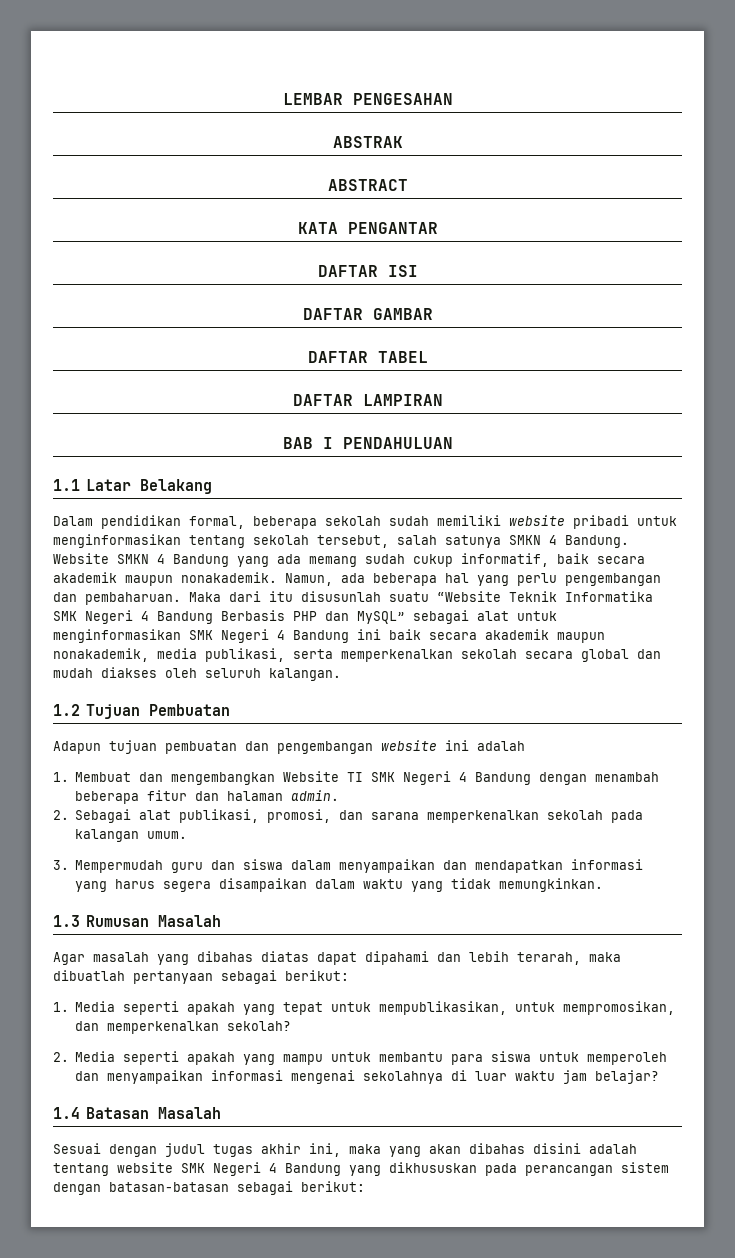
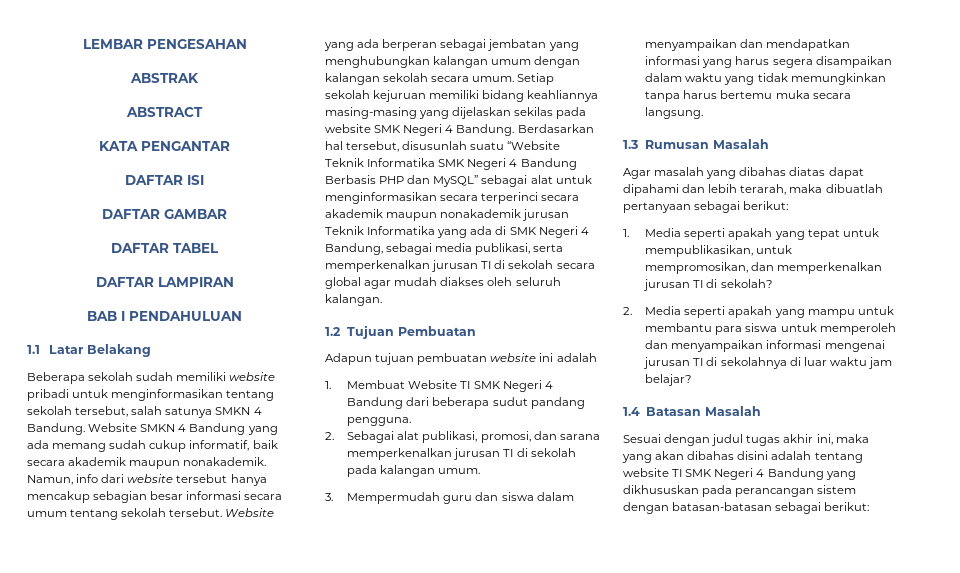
[53,515,317,529] Dalam pendidikan formal, beberapa -> [27,372,85,384] Beberapa
[341,573,661,586] [53,591,293,605] ada beberapa hal yang perlu pengembangan dan pembaharuan. Maka dari itu -> [76,474,267,486] [27,491,283,503] [27,508,275,520] [324,39,579,51] [325,56,581,68] [325,73,555,85] [325,90,599,102] [325,107,587,119] [325,124,594,136] [325,141,400,152] info dari website tersebut hanya mencakup sebagian besar informasi secara umum tentang sekolah tersebut. Website yang ada berperan sebagai jembatan yang menghubungkan kalangan umum dengan kalangan sekolah secara umum. Setiap sekolah kejuruan memiliki bidang keahliannya masing-masing yang dijelaskan sekilas pada website SMK Negeri 4 Bandung. Berdasarkan hal tersebut,
[189,629,605,643] [53,648,149,662] SMK Negeri 4 Bandung ini baik secara akademik maupun nonakademik, -> [440,192,580,204] [325,209,570,221] [325,226,589,238] [325,243,433,255] secara terperinci secara akademik maupun nonakademik jurusan Teknik Informatika yang ada di SMK Negeri 4 Bandung, sebagai
(453, 655) none -> [431,260,506,272] jurusan TI di
[637,649,661,659] dan -> [364,280,392,289] agar
[245,741,373,754] dan pengembangan -> (488, 359) none
[139,772,276,785] dan mengembangkan -> (406, 384) none
[539,772,660,785] [75,790,340,804] dengan menambah beberapa fitur dan halaman admin. -> [406,397,585,409] [347,417,412,426] dari beberapa sudut pandang pengguna.
(540, 816) none -> [453,448,528,460] jurusan TI di
[499,878,604,892] memungkinkan. -> [790,73,886,85] [645,90,851,102] [645,107,704,119] memungkinkan tanpa harus bertemu muka secara langsung.
(220, 1027) none -> [643,279,718,291] jurusan TI di
(356, 1077) none -> [643,357,718,369] jurusan TI di
(173, 1167) none -> [672,469,683,477] TI

